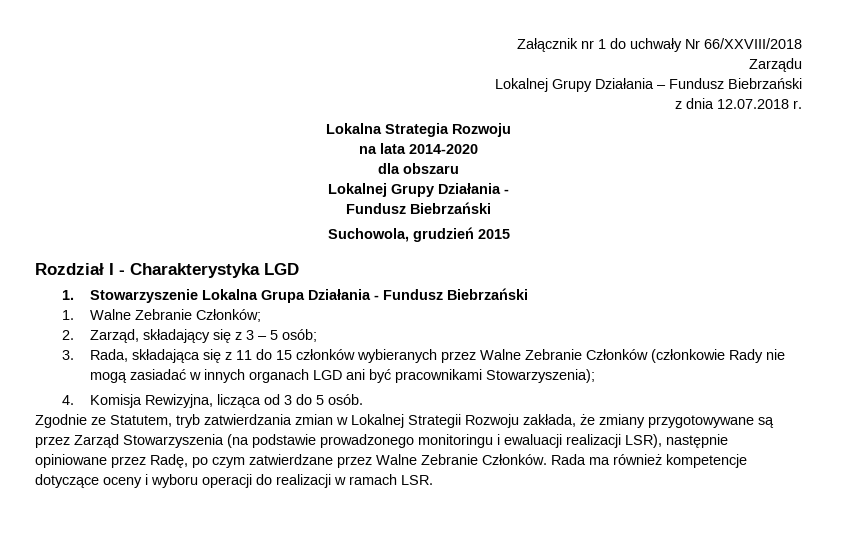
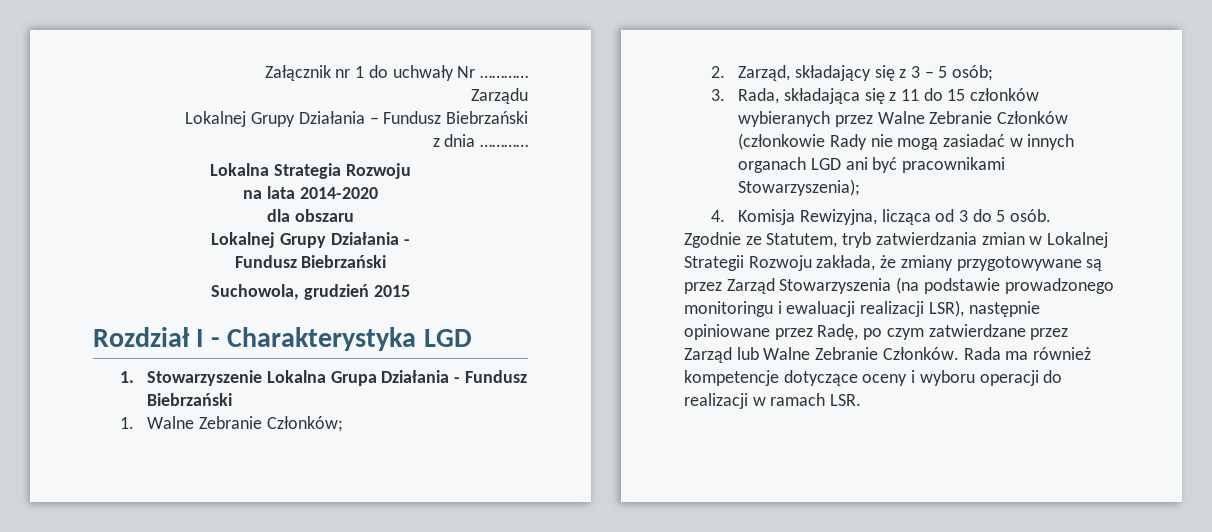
[704,38,802,49] 66/XXVIII/2018 -> [480,75,529,78] …………
[717,99,802,109] 12.07.2018 r. -> [480,144,528,147] …………
(372, 462) none -> [684,347,759,363] Zarząd lub

